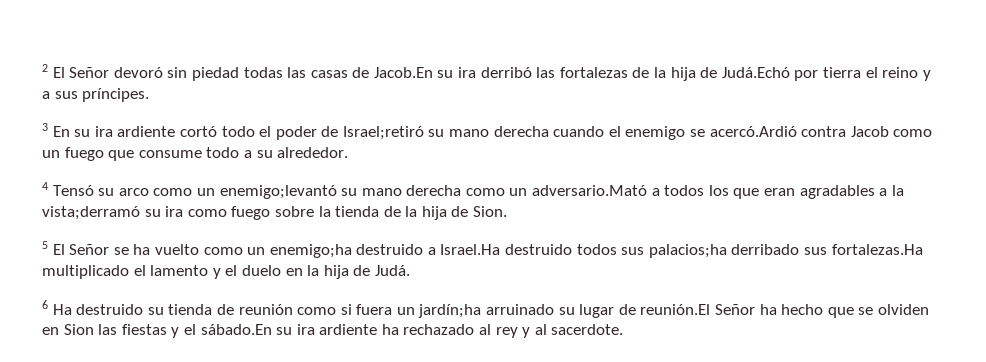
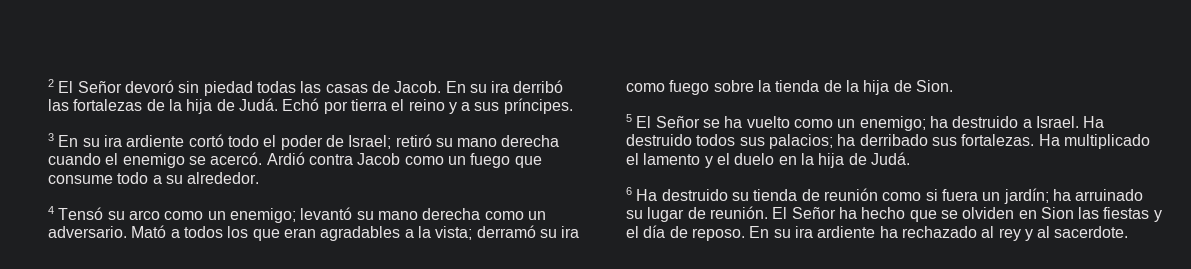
[373,67,433,78] Jacob.En -> [394,81,466,93] Jacob. En
[721,67,790,78] Judá.Echó -> [238,98,320,111] Judá. Echó
[342,126,424,140] Israel;retiró -> [348,134,432,149] Israel; retiró
[709,126,797,137] acercó.Ardió -> [210,152,305,165] acercó. Ardió
[219,185,337,199] enemigo;levantó -> [229,207,353,223] enemigo; levantó
[532,185,648,196] adversario.Mató -> [48,225,167,238] adversario. Mató
[42,206,140,220] vista;derramó -> [435,225,536,240] vista; derramó
[269,244,923,258] enemigo;ha destruido a Israel.Ha destruido todos sus palacios;ha derribado sus fortalezas.Ha -> [859,116,1105,131] [626,134,1060,149] enemigo; ha destruido a Israel. Ha destruido todos sus palacios; ha derribado sus fortalezas. Ha
[418,304,482,318] jardín;ha -> [1003,188,1071,204] jardín; ha
[640,304,711,315] reunión.El -> [709,206,788,219] reunión. El
[200,324,272,335] sábado.En -> [643,225,770,241] día de reposo. En

